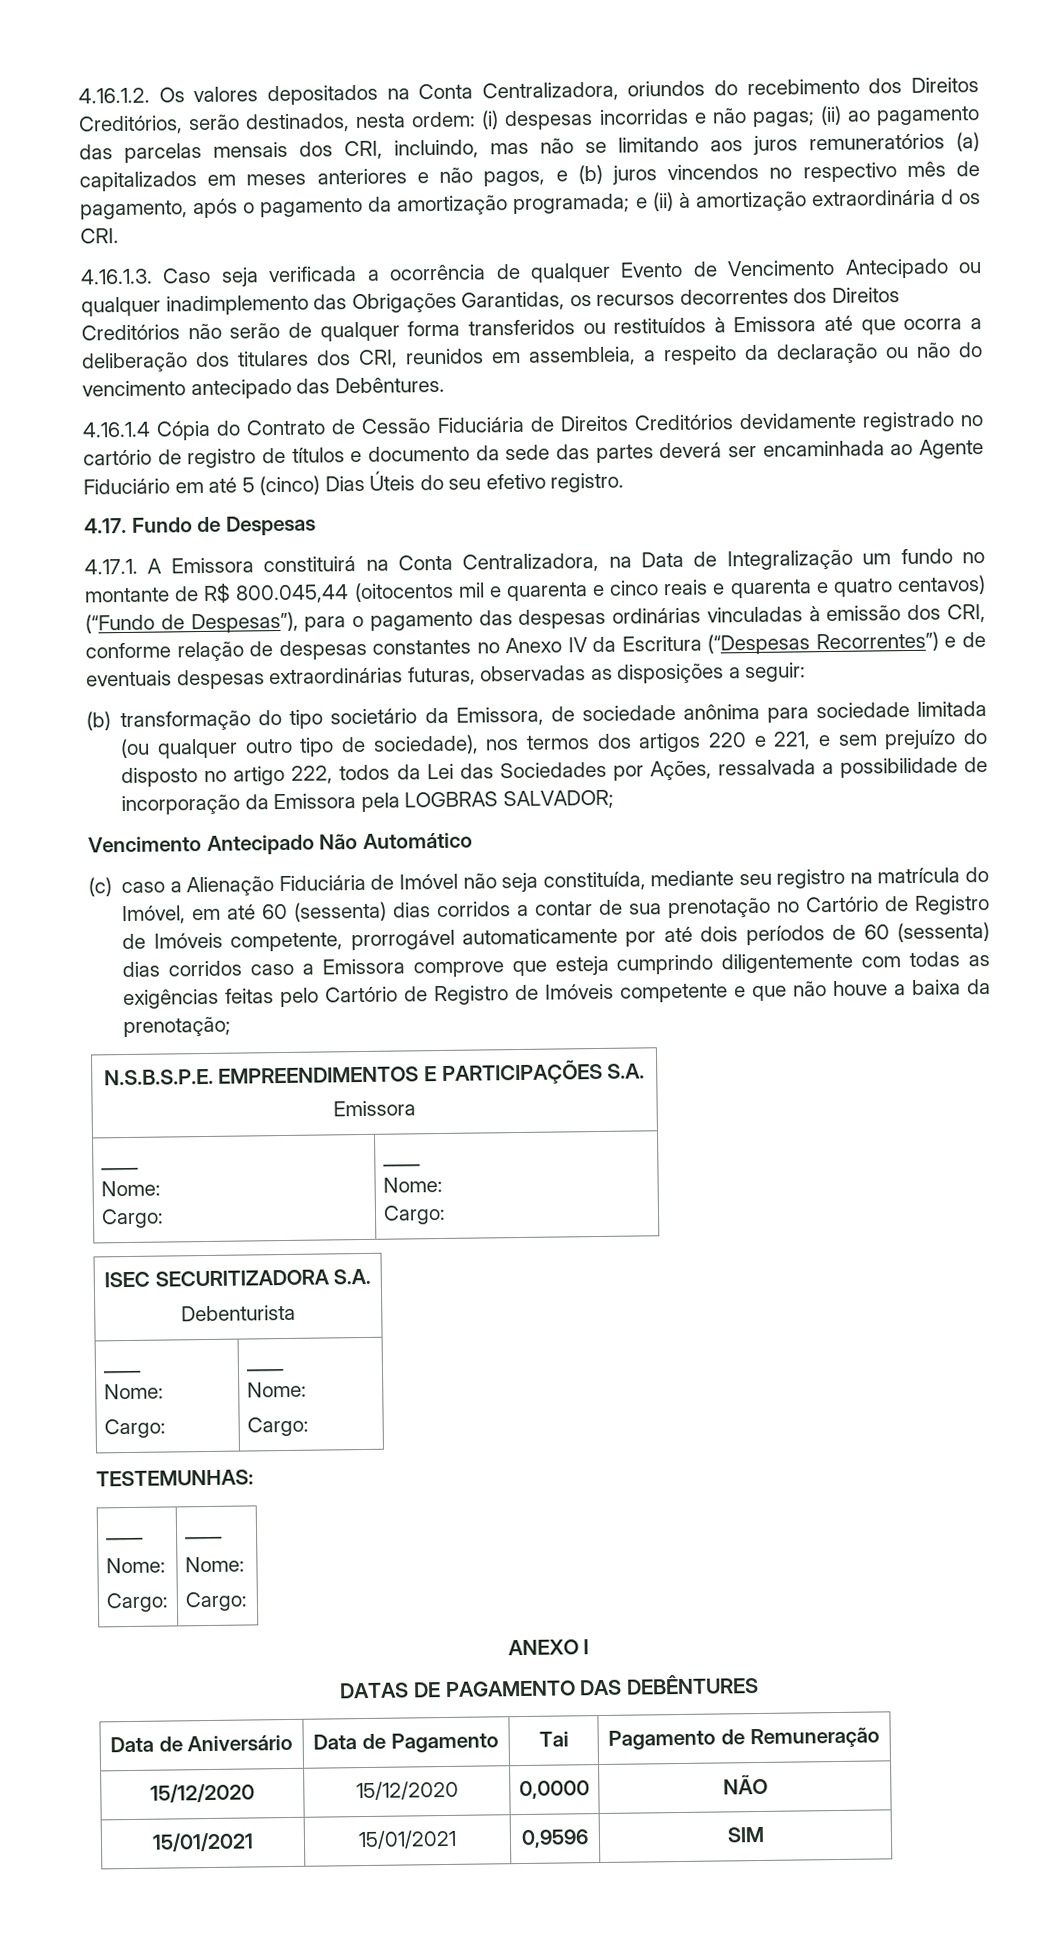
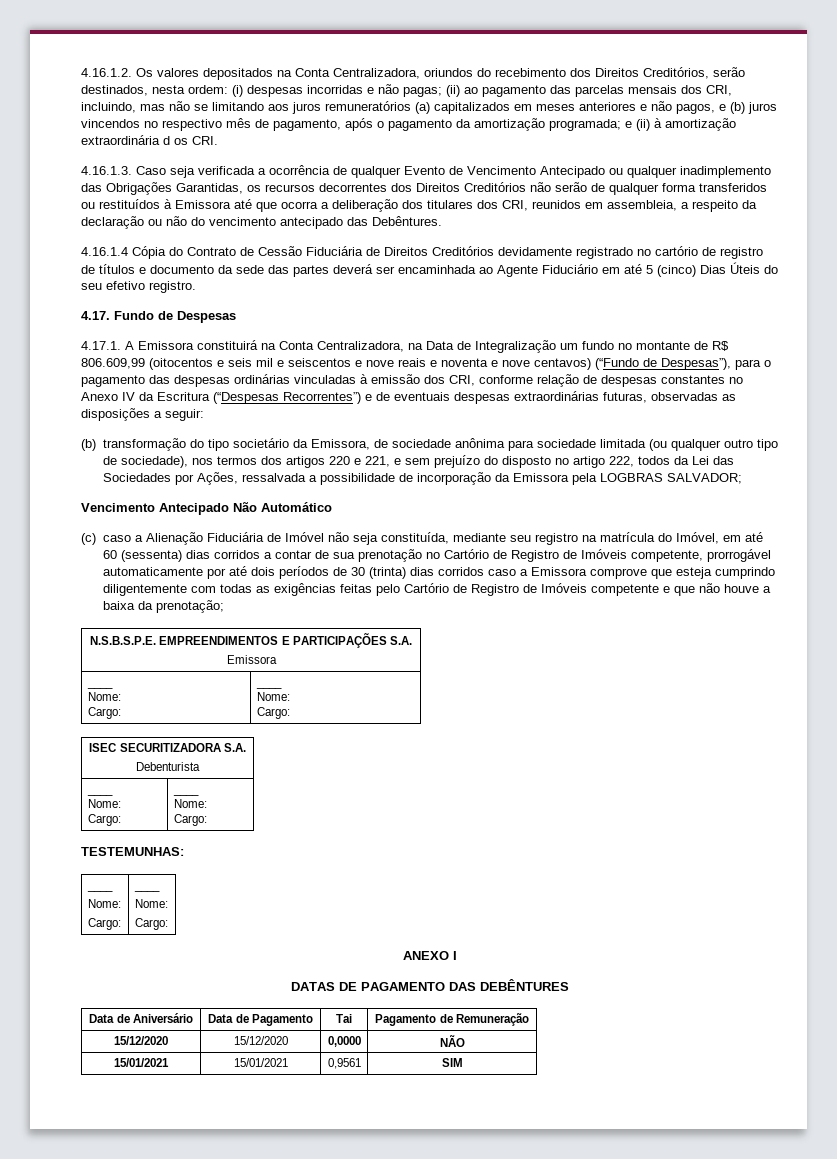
[235,578,893,604] 800.045,44 (oitocentos mil e quarenta e cinco reais e quarenta e quatro -> [81,358,530,370] 806.609,99 (oitocentos e seis mil e seiscentos e nove reais e noventa e nove
[863,921,990,943] 60 (sessenta) -> [350,567,406,579] 30 (trinta)
[521,1829,589,1849] 0,9596 -> [327,1058,361,1069] 0,9561

